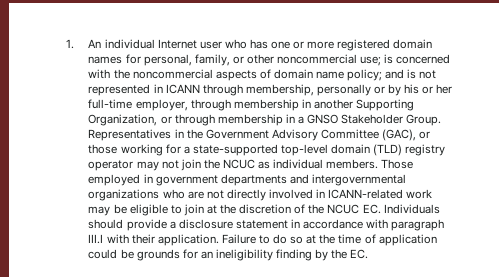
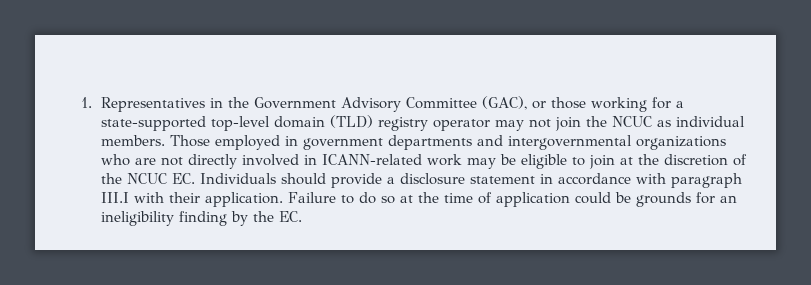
[88,39,433,51] [88,54,451,66] [88,69,437,81] [88,84,453,96] [88,99,415,111] [88,114,442,126] An individual Internet user who has one or more registered domain names for personal, family, or other noncommercial use; is concerned with the noncommercial aspects of domain name policy; and is not represented in ICANN through membership, personally or by his or her full-time employer, through membership in another Supporting Organization, or through membership in a GNSO Stakeholder Group. -> (93, 102) none

